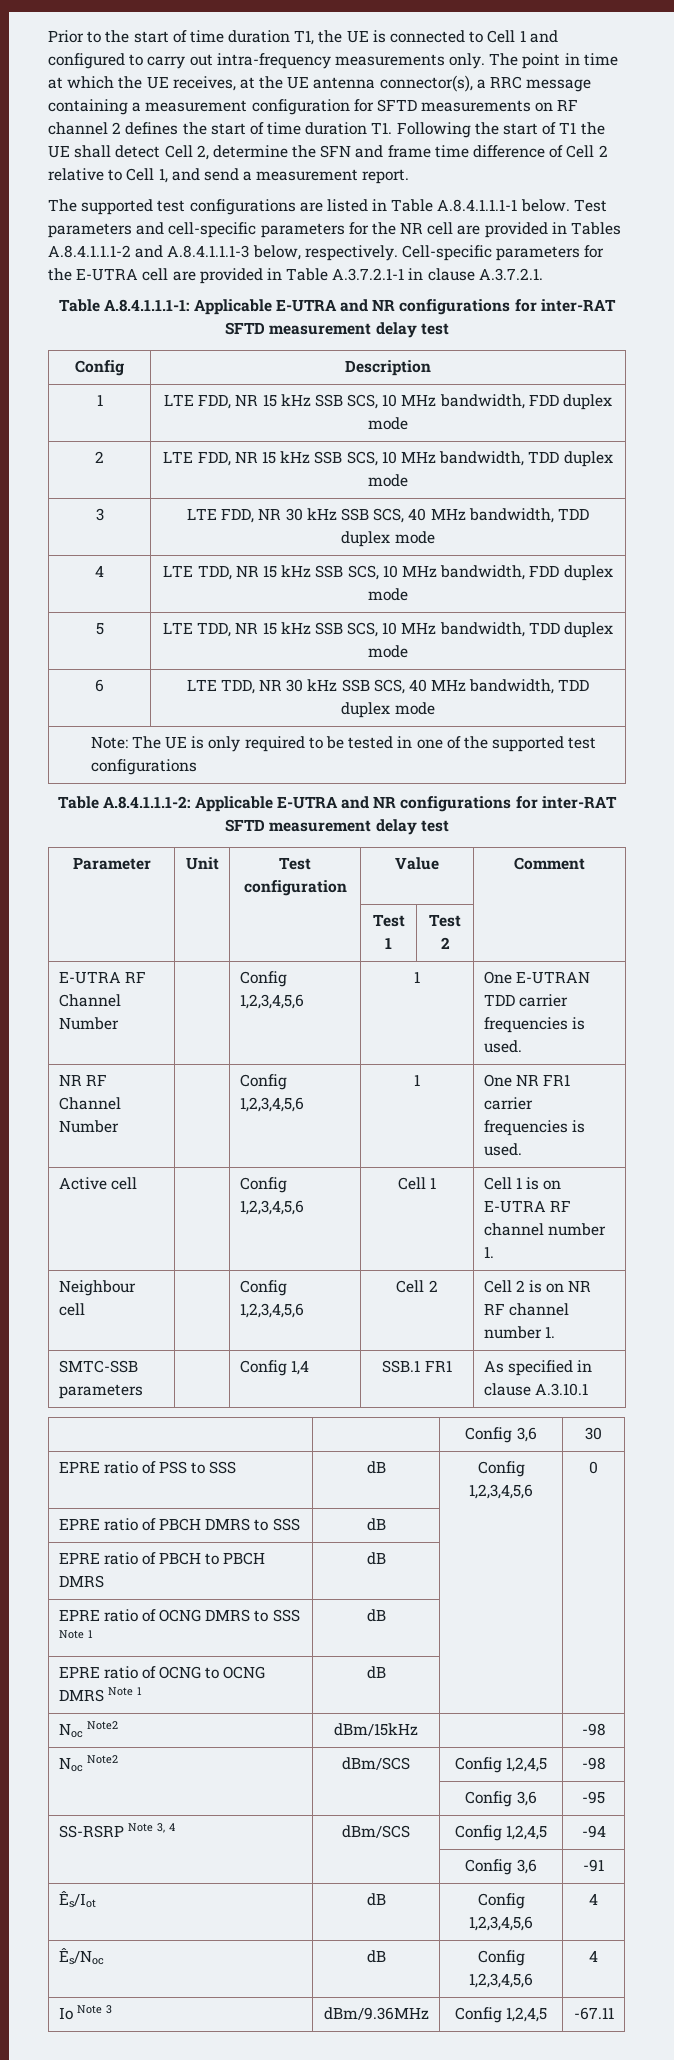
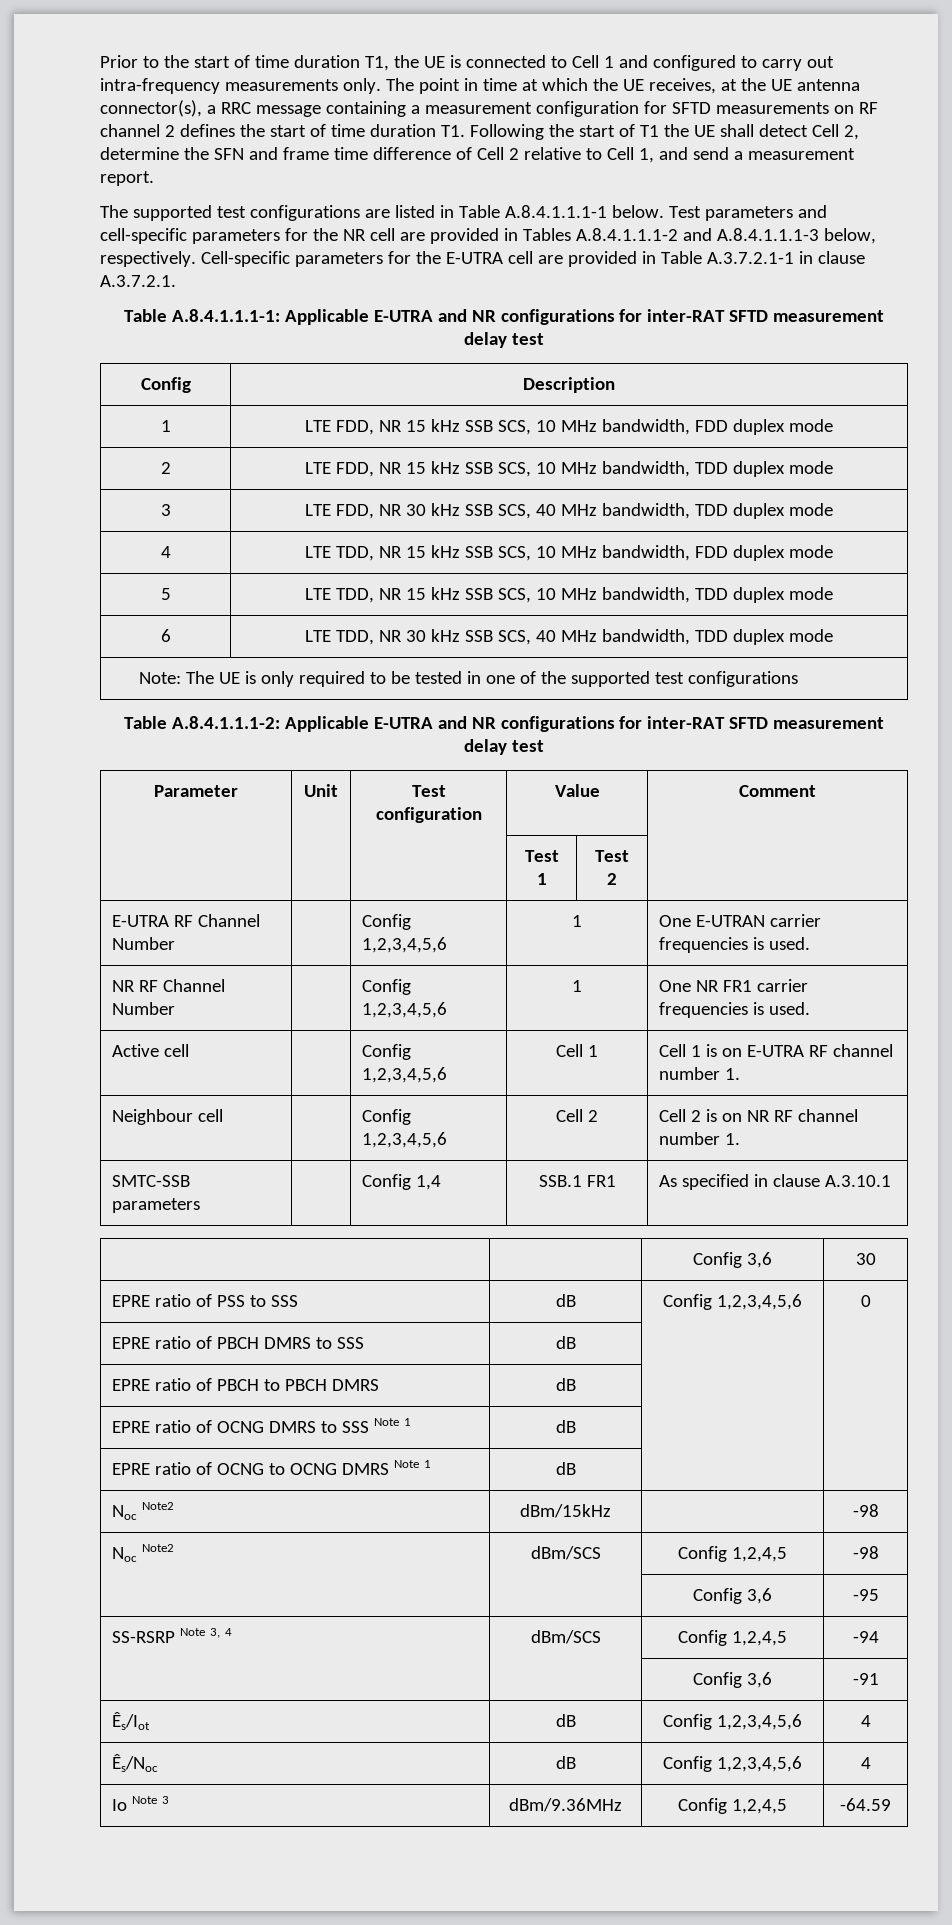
[483,994,515,1006] TDD -> (766, 921) none
[573,2007,614,2020] -67.11 -> [840,1798,891,1811] -64.59

